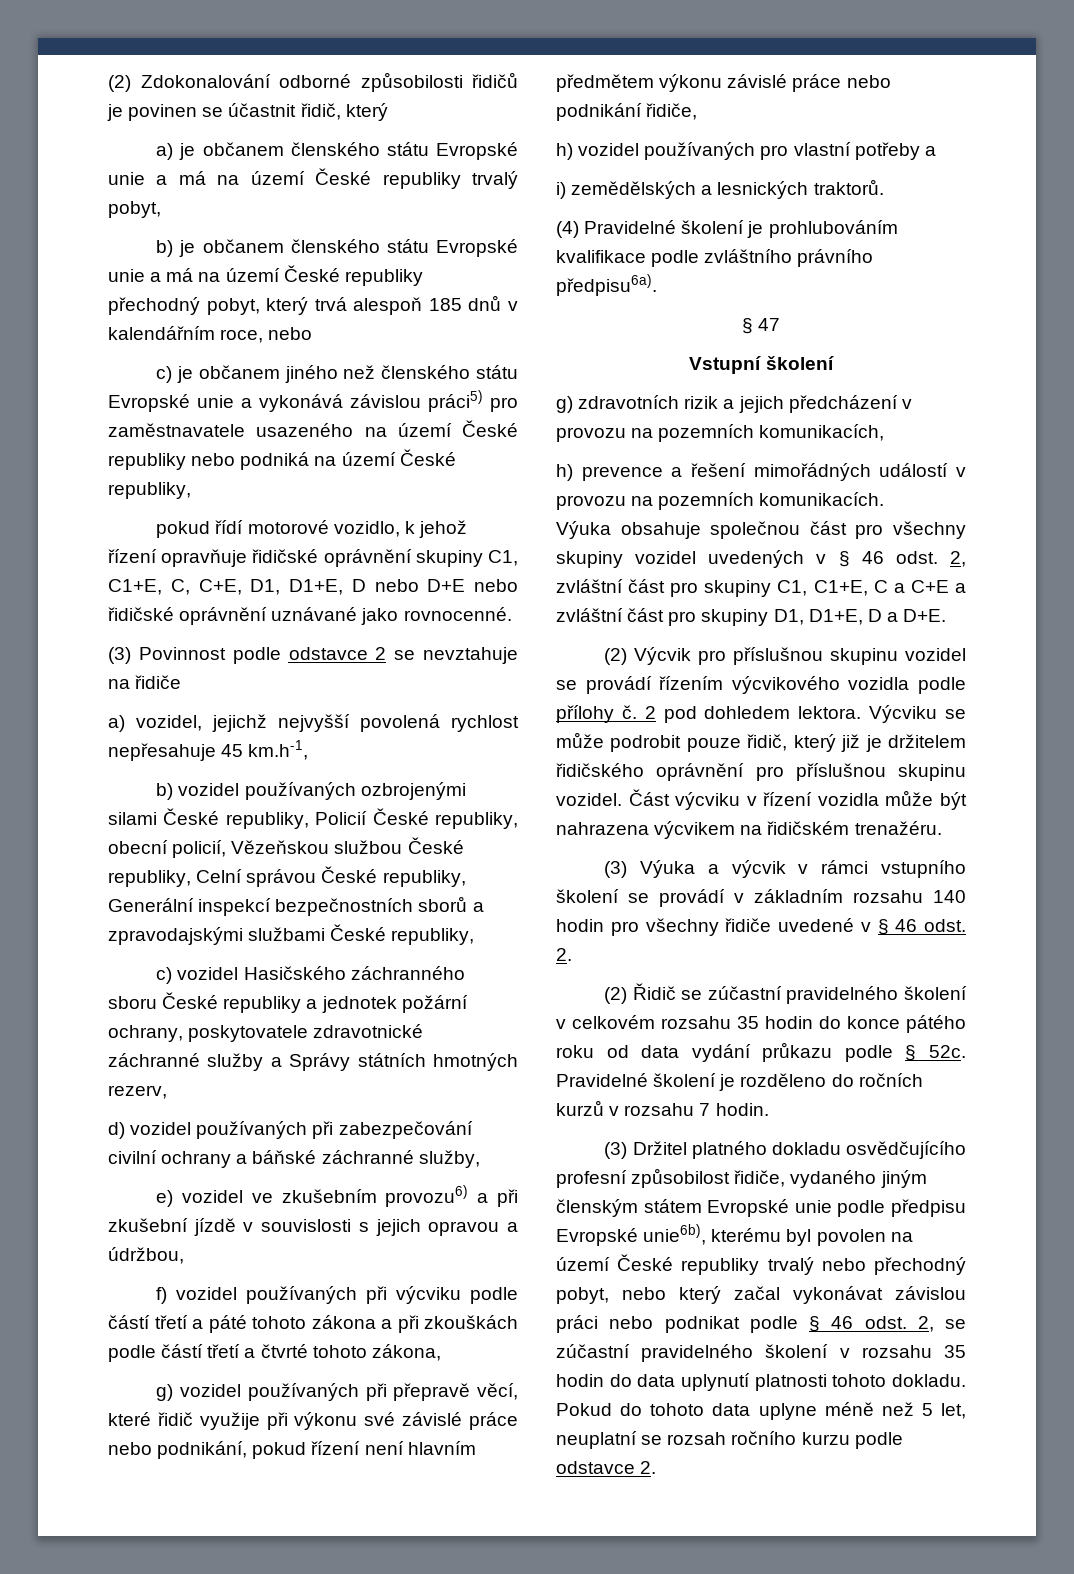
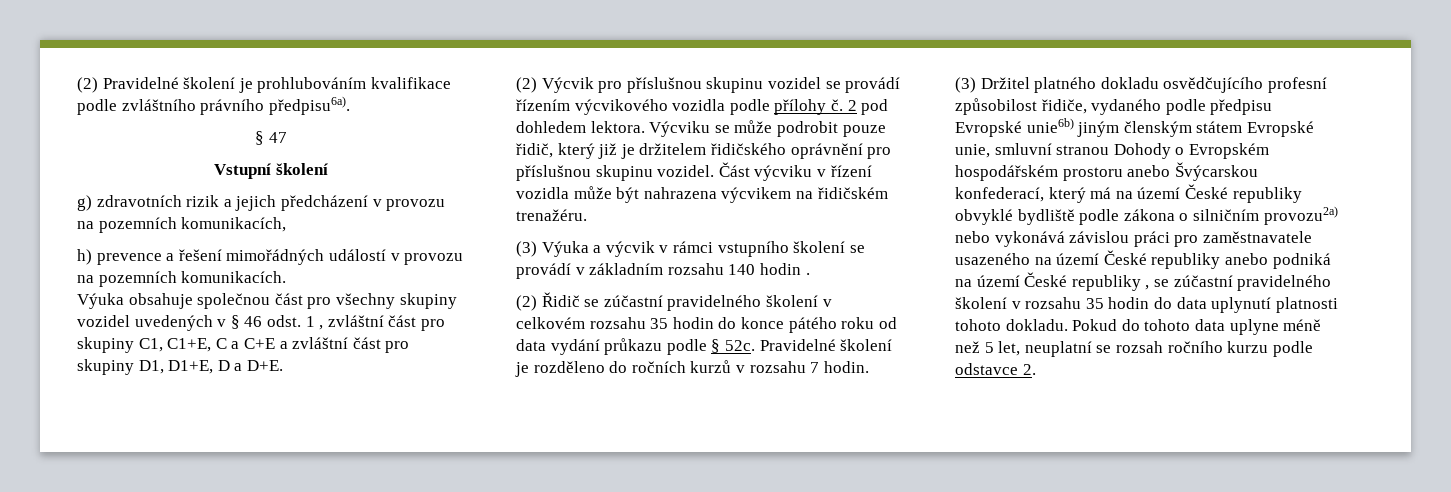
[108,72,518,92] [107,103,388,121] [156,142,518,160] [108,168,518,189] [108,201,161,218] [156,239,518,257] [108,265,423,286] [108,295,518,315] [108,326,313,343] [156,365,518,383] [108,390,518,412] [108,420,518,437] [108,449,456,470] [108,482,191,499] [156,520,467,538] [108,549,518,567] [108,579,518,595] [108,607,512,625] [108,647,518,664] [108,675,182,689] [108,714,519,732] [108,740,309,761] [156,782,466,800] [108,808,518,829] [108,837,464,858] [108,866,466,887] [108,896,484,916] [108,924,475,945] [156,966,465,984] [108,992,468,1013] [108,1024,424,1042] [108,1053,518,1071] [108,1085,167,1099] [108,1121,473,1139] [108,1150,480,1168] [156,1185,518,1207] [108,1218,518,1236] [108,1247,184,1264] [156,1286,518,1304] [108,1315,518,1333] [108,1344,441,1362] [156,1383,518,1401] [108,1412,519,1430] [108,1441,476,1459] [556,74,891,92] [556,103,698,121] [556,142,936,160] [556,179,884,199] [556,221,579,238] (2) Zdokonalování odborné způsobilosti řidičů je povinen se účastnit řidič, který // a) je občanem členského státu Evropské unie a má na území České republiky trvalý pobyt, // b) je občanem členského státu Evropské unie a má na území České republiky přechodný pobyt, který trvá alespoň 185 dnů v kalendářním roce, nebo // c) je občanem jiného než členského státu Evropské unie a vykonává závislou práci5) pro zaměstnavatele usazeného na území České republiky nebo podniká na území České republiky, // pokud řídí motorové vozidlo, k jehož řízení opravňuje řidičské oprávnění skupiny C1, C1+E, C, C+E, D1, D1+E, D nebo D+E nebo řidičské oprávnění uznávané jako rovnocenné. // (3) Povinnost podle odstavce 2 se nevztahuje na řidiče // a) vozidel, jejichž nejvyšší povolená rychlost nepřesahuje 45 km.h-1, // b) vozidel používaných ozbrojenými silami České republiky, Policií České republiky, obecní policií, Vězeňskou službou České republiky, Celní správou České republiky, Generální inspekcí bezpečnostních sborů a zpravodajskými službami České republiky, // c) vozidel Hasičského záchranného sboru České republiky a jednotek požární ochrany, poskytovatele zdravotnické záchranné služby a Správy státních hmotných rezerv, // d) vozidel používaných při zabezpečování civilní ochrany a báňské záchranné služby, // e) vozidel ve zkušebním provozu6) a při zkušební jízdě v souvislosti s jejich opravou a údržbou, // f) vozidel používaných při výcviku podle částí třetí a páté tohoto zákona a při zkouškách podle částí třetí a čtvrté tohoto zákona, // g) vozidel používaných při přepravě věcí, které řidič využije při výkonu své závislé práce nebo podnikání, pokud řízení není hlavním předmětem výkonu závislé práce nebo podnikání řidiče, // h) vozidel používaných pro vlastní potřeby a // i) zemědělských a lesnických traktorů. // (4) -> [77,77,98,93] (2)
[949,551,966,567] 2, -> [305,316,324,330] 1 ,
[610,918,966,936] [556,948,572,961] pro všechny řidiče uvedené v § 46 odst. 2. -> [805,273,810,275] .
[880,1170,927,1188] [556,1199,966,1217] [556,1224,913,1246] [556,1254,966,1275] [556,1286,966,1304] [556,1315,934,1333] jiným členským státem Evropské unie podle předpisu Evropské unie6b), kterému byl povolen na území České republiky trvalý nebo přechodný pobyt, nebo který začal vykonávat závislou práci nebo podnikat podle § 46 odst. 2, -> [1165,99,1273,115] [955,118,1314,137] [955,143,1269,159] [955,162,1258,181] [955,184,1302,203] [955,206,1338,225] [955,231,1312,247] [955,250,1331,269] [955,272,1150,291] podle předpisu Evropské unie6b) jiným členským státem Evropské unie, smluvní stranou Dohody o Evropském hospodářském prostoru anebo Švýcarskou konfederací, který má na území České republiky obvyklé bydliště podle zákona o silničním provozu2a) nebo vykonává závislou práci pro zaměstnavatele usazeného na území České republiky anebo podniká na území České republiky ,

